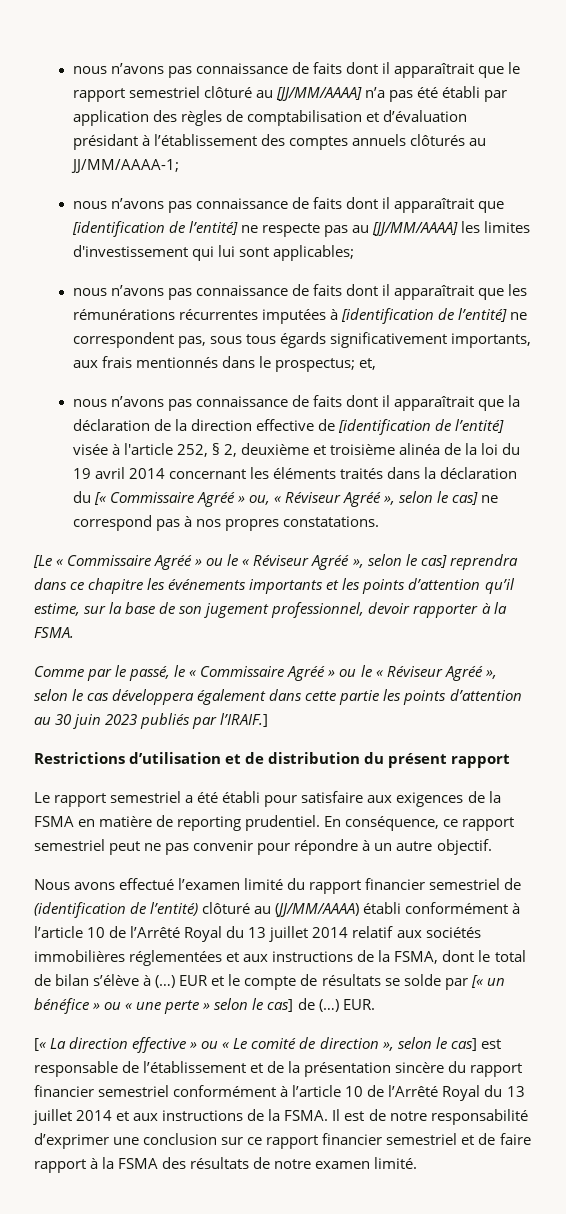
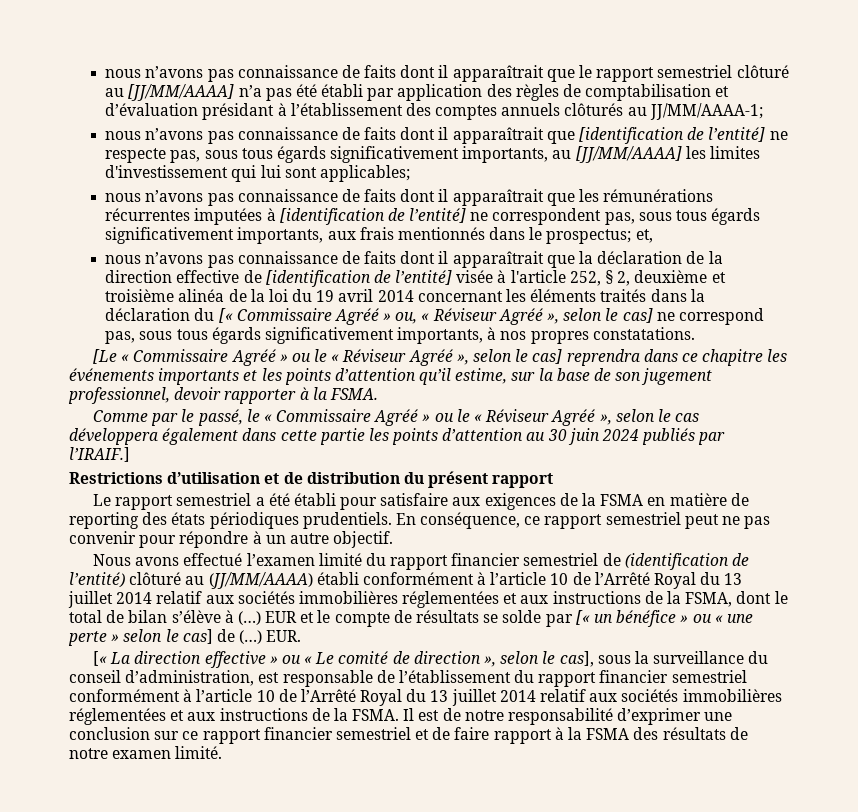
[323,225,348,237] pas -> [170,146,549,163] pas, sous tous égards significativement importants,
[155,519,180,531] pas -> [105,327,484,344] pas, sous tous égards significativement importants,
[105,714,138,725] 2023 -> [602,429,640,441] 2024
[245,815,321,831] prudentiel. -> [142,512,392,529] des états périodiques prudentiels.
[450,1038,501,1051] [34,1061,445,1077] cas] est responsable de l’établissement et de la présentation sincère -> [559,651,769,667] [69,670,511,687] cas], sous la surveillance du conseil d’administration, est responsable de l’établissement
(113, 1115) none -> [540,689,782,702] [69,708,166,725] relatif aux sociétés immobilières réglementées

